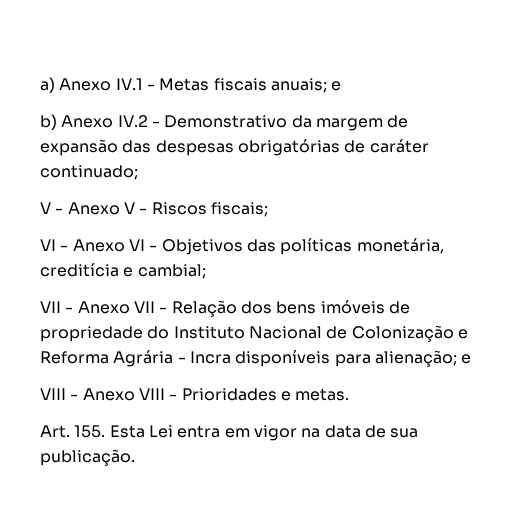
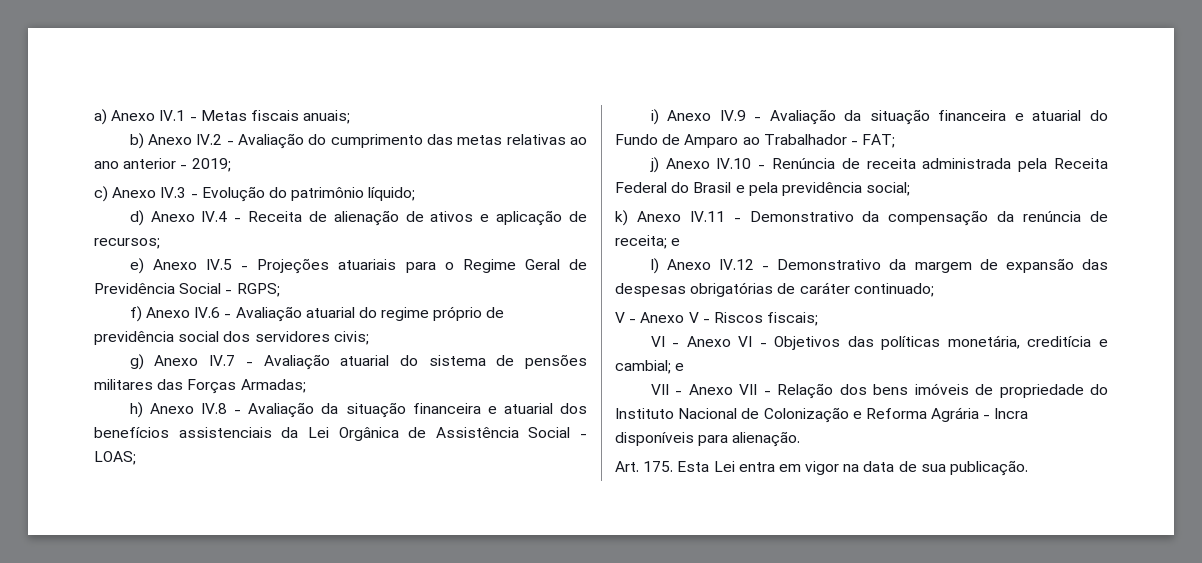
[331,81,342,91] e -> (351, 117) none
(160, 124) none -> [238,133,587,149] [94,158,231,172] [94,186,416,202] [129,210,587,226] [94,238,160,249] [129,258,587,274] [94,283,280,297] [129,306,505,322] [94,331,369,345] [129,354,587,370] [94,379,306,394] [129,402,587,418] [94,427,587,441] [94,451,136,465] [650,109,1108,125] [615,134,896,148] [649,157,1108,173] [615,182,911,196] [615,210,1108,226] [615,235,681,249] [650,258,770,274] Avaliação do cumprimento das metas relativas ao ano anterior - 2019; // c) Anexo IV.3 - Evolução do patrimônio líquido; // d) Anexo IV.4 - Receita de alienação de ativos e aplicação de recursos; // e) Anexo IV.5 - Projeções atuariais para o Regime Geral de Previdência Social - RGPS; // f) Anexo IV.6 - Avaliação atuarial do regime próprio de previdência social dos servidores civis; // g) Anexo IV.7 - Avaliação atuarial do sistema de pensões militares das Forças Armadas; // h) Anexo IV.8 - Avaliação da situação financeira e atuarial dos benefícios assistenciais da Lei Orgânica de Assistência Social - LOAS; // i) Anexo IV.9 - Avaliação da situação financeira e atuarial do Fundo de Amparo ao Trabalhador - FAT; // j) Anexo IV.10 - Renúncia de receita administrada pela Receita Federal do Brasil e pela previdência social; // k) Anexo IV.11 - Demonstrativo da compensação da renúncia de receita; e // l) Anexo IV.12 -
(206, 271) none -> [675,363,685,371] e
[374,350,472,367] [40,388,350,401] alienação; e // VIII - Anexo VIII - Prioridades e metas. -> [732,431,801,447] alienação.
[74,425,106,438] 155. -> [643,461,674,472] 175.

